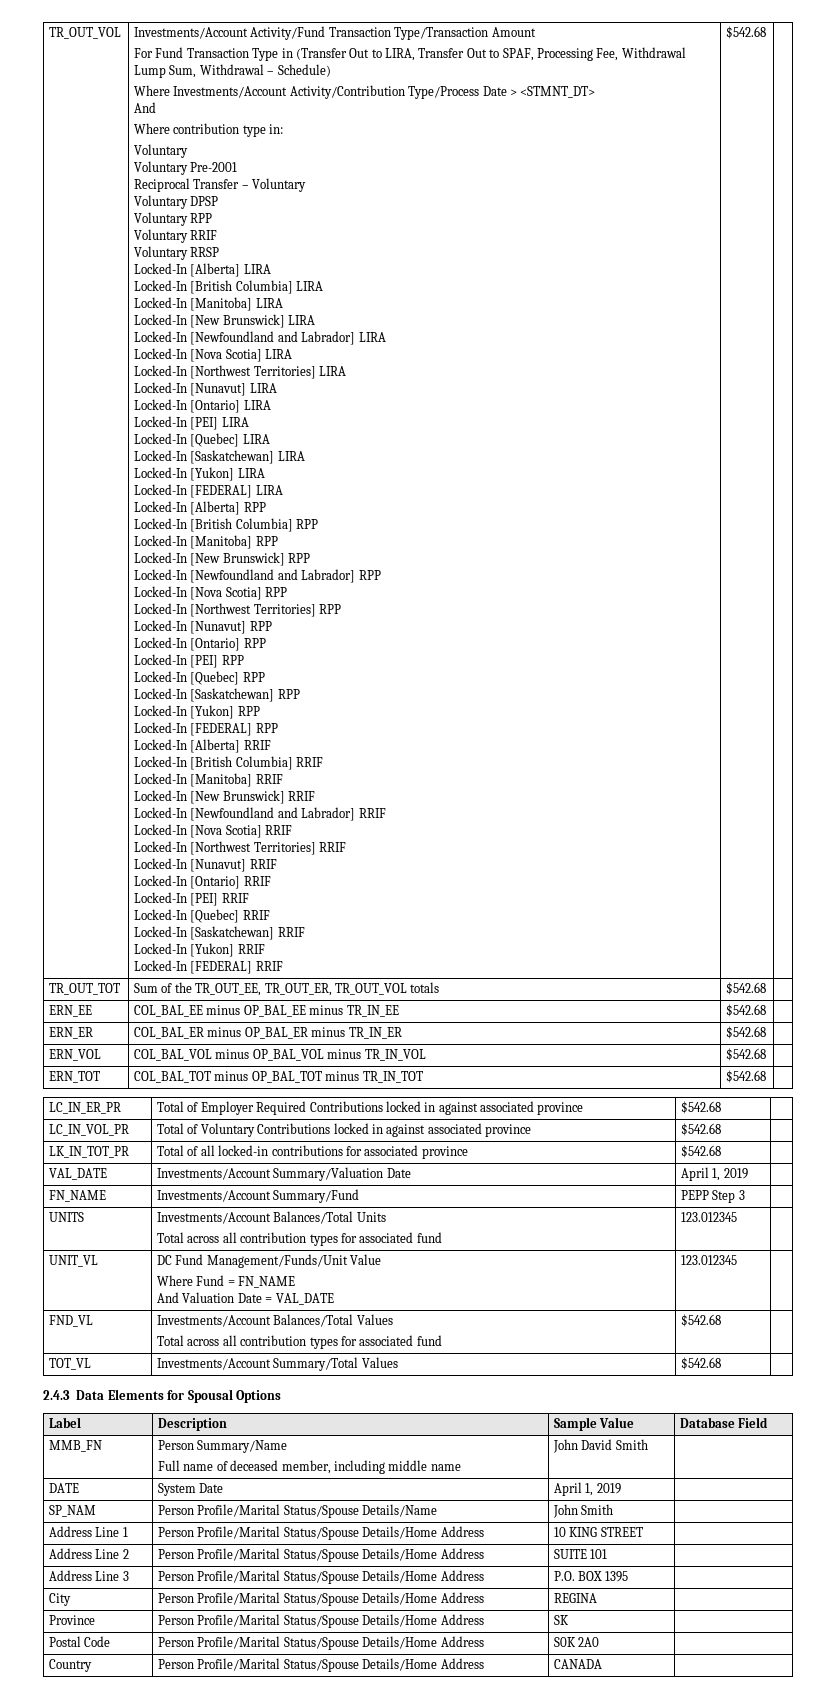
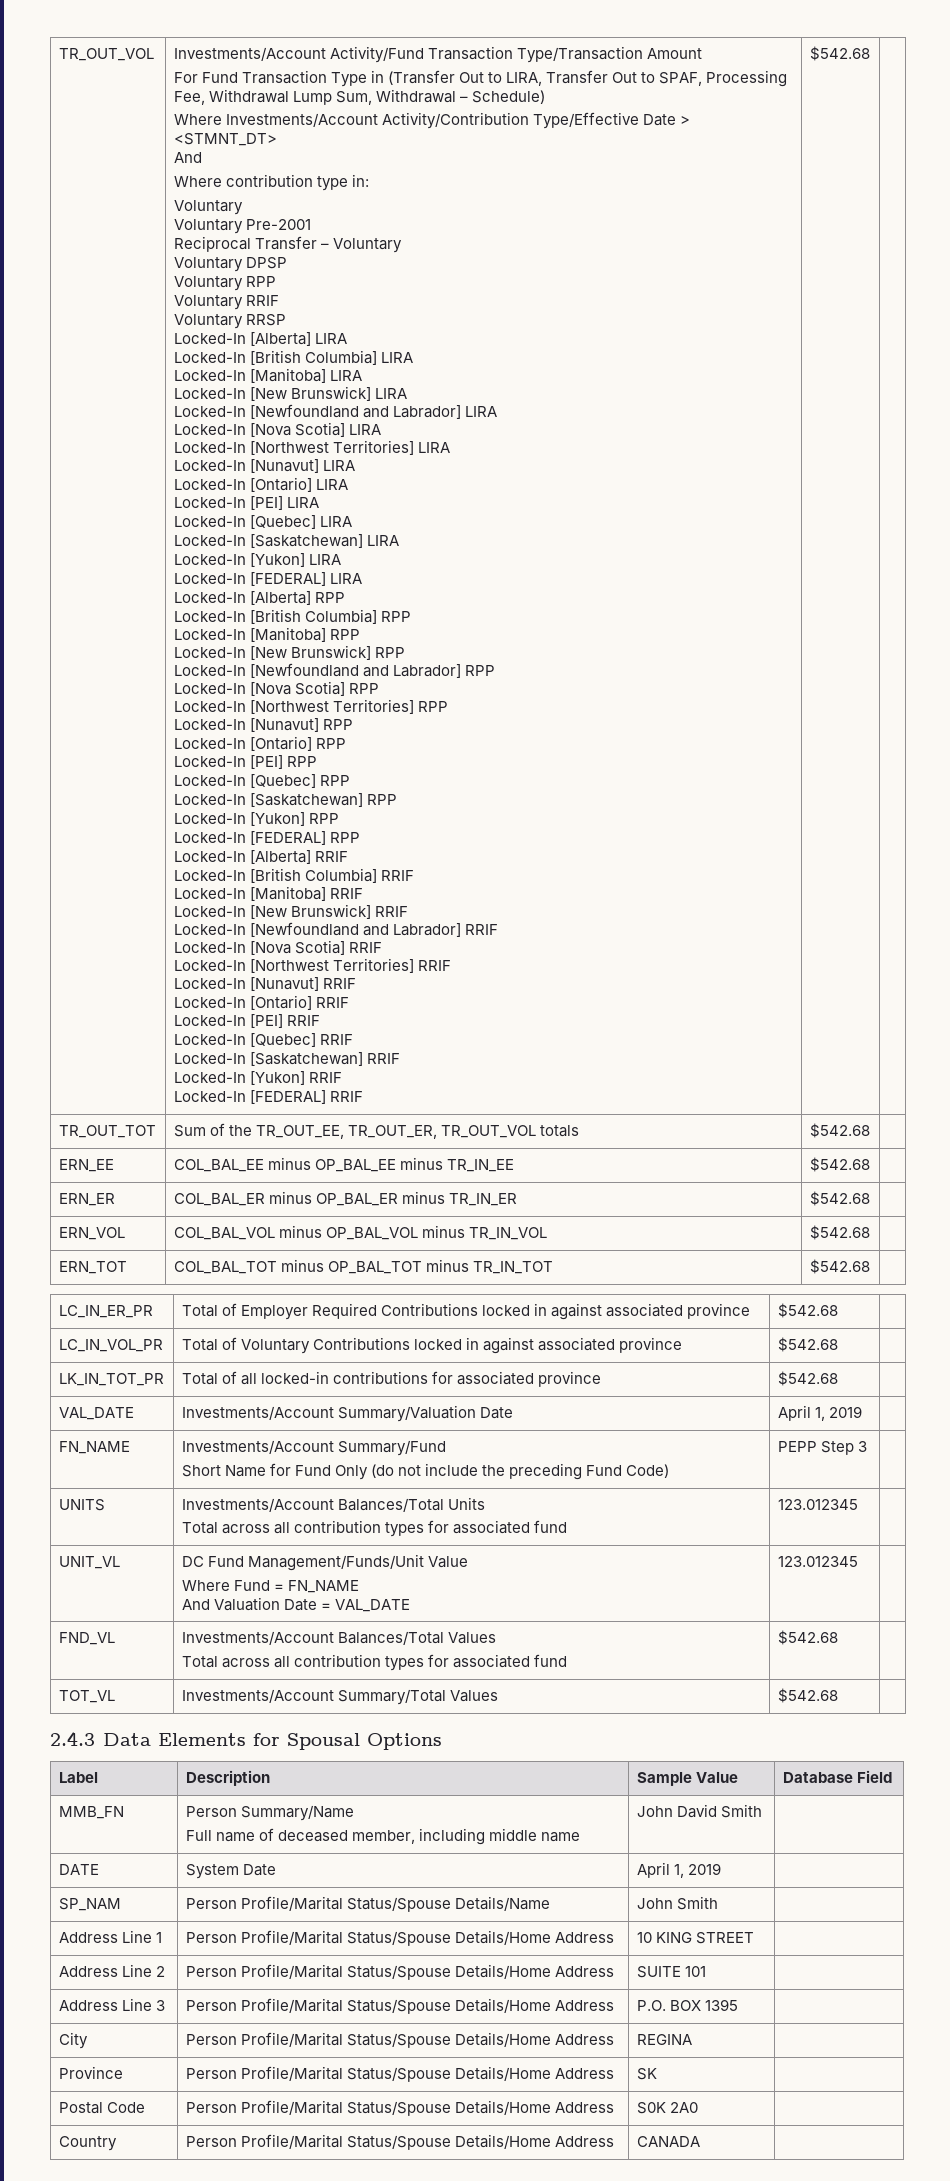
[408,86,480,99] Type/Process -> [532,112,639,129] Type/Effective
(360, 1196) none -> [181,1463,670,1480] // Short Name for Fund Only (do not include the preceding Fund Code)

